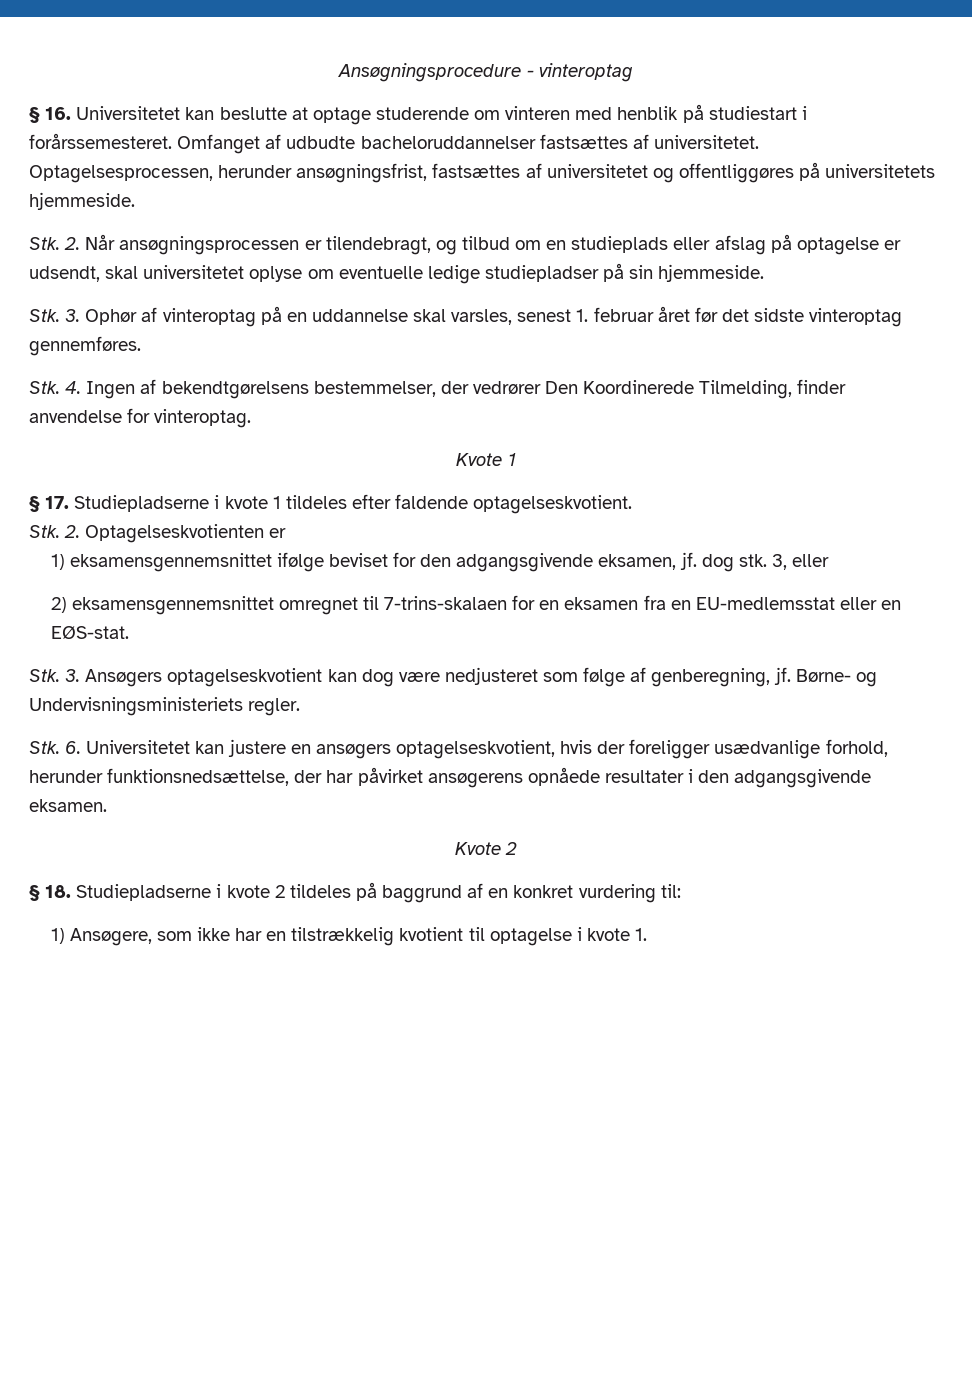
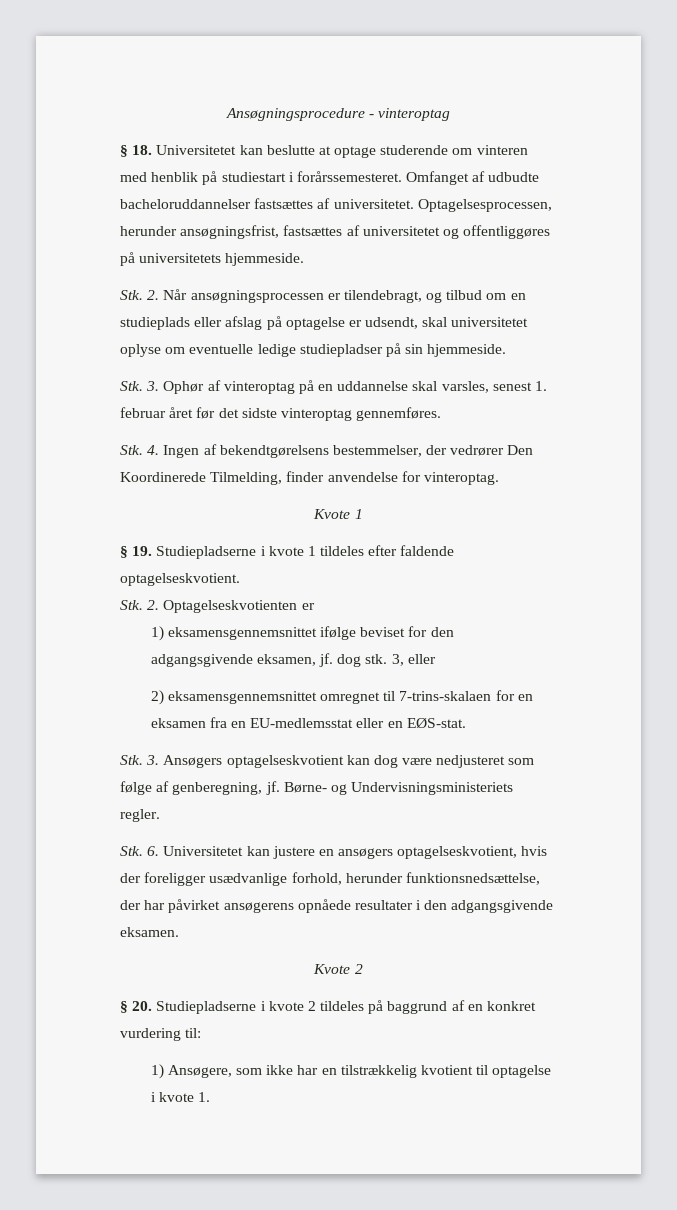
[45,107,72,120] 16. -> [132,145,153,155] 18.
[45,496,70,509] 17. -> [132,546,153,556] 19.
[45,885,72,898] 18. -> [132,1001,153,1011] 20.

